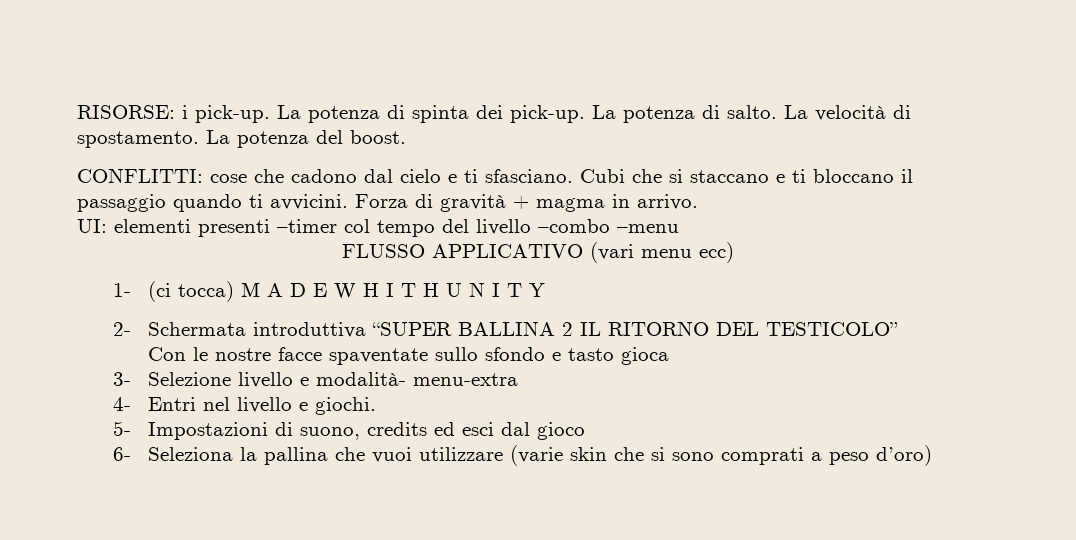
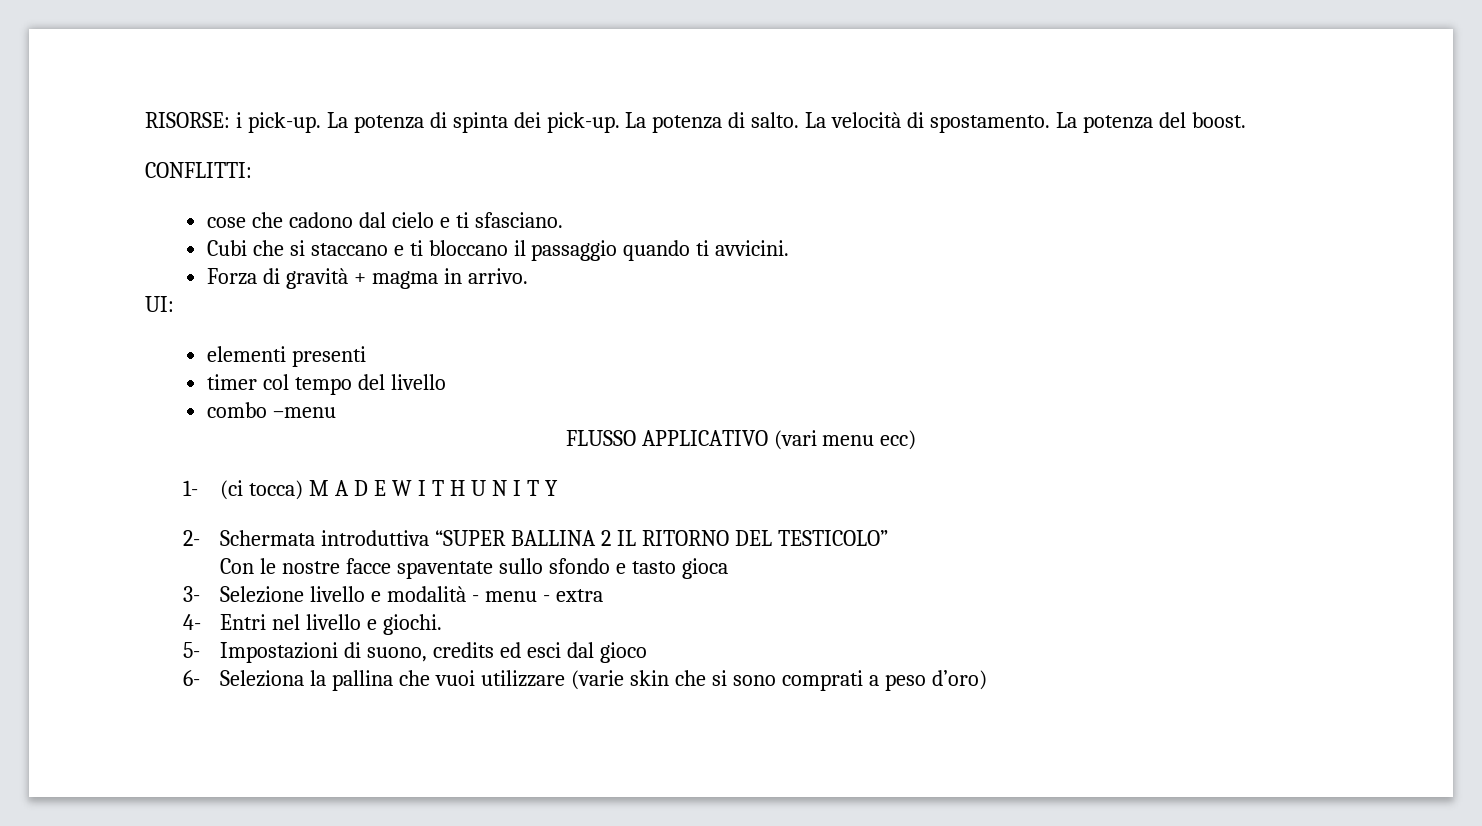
(203, 175) none -> (252, 170) //
(573, 176) none -> (563, 220) //
(348, 202) none -> (790, 248) //
(107, 226) none -> (174, 304) //
[277,219,337,233] –timer -> [206,374,257,390] // timer
[538,219,610,233] –combo -> [206,402,267,418] // combo
[363,283,380,297] H -> (413, 488) none
[316,372,519,386] modalità- menu-extra -> [387,586,604,602] modalità - menu - extra

